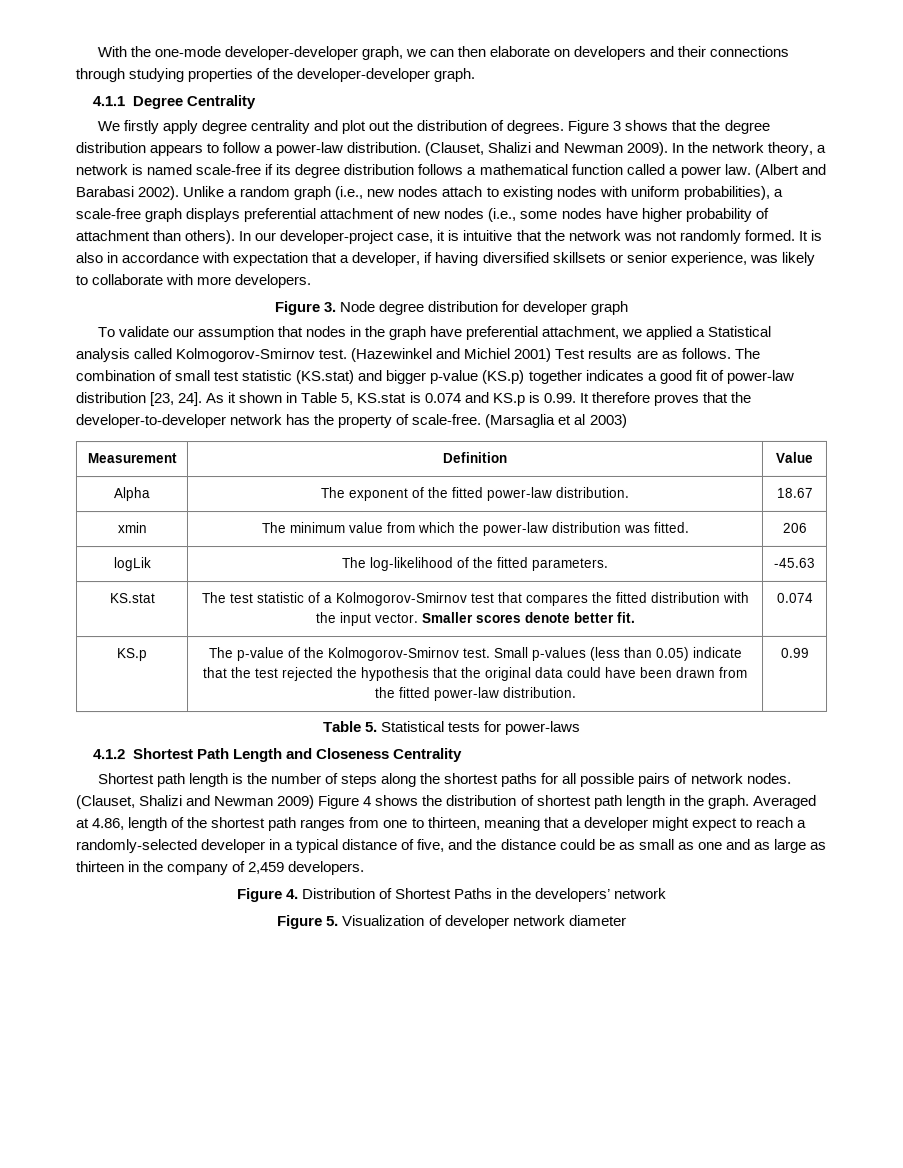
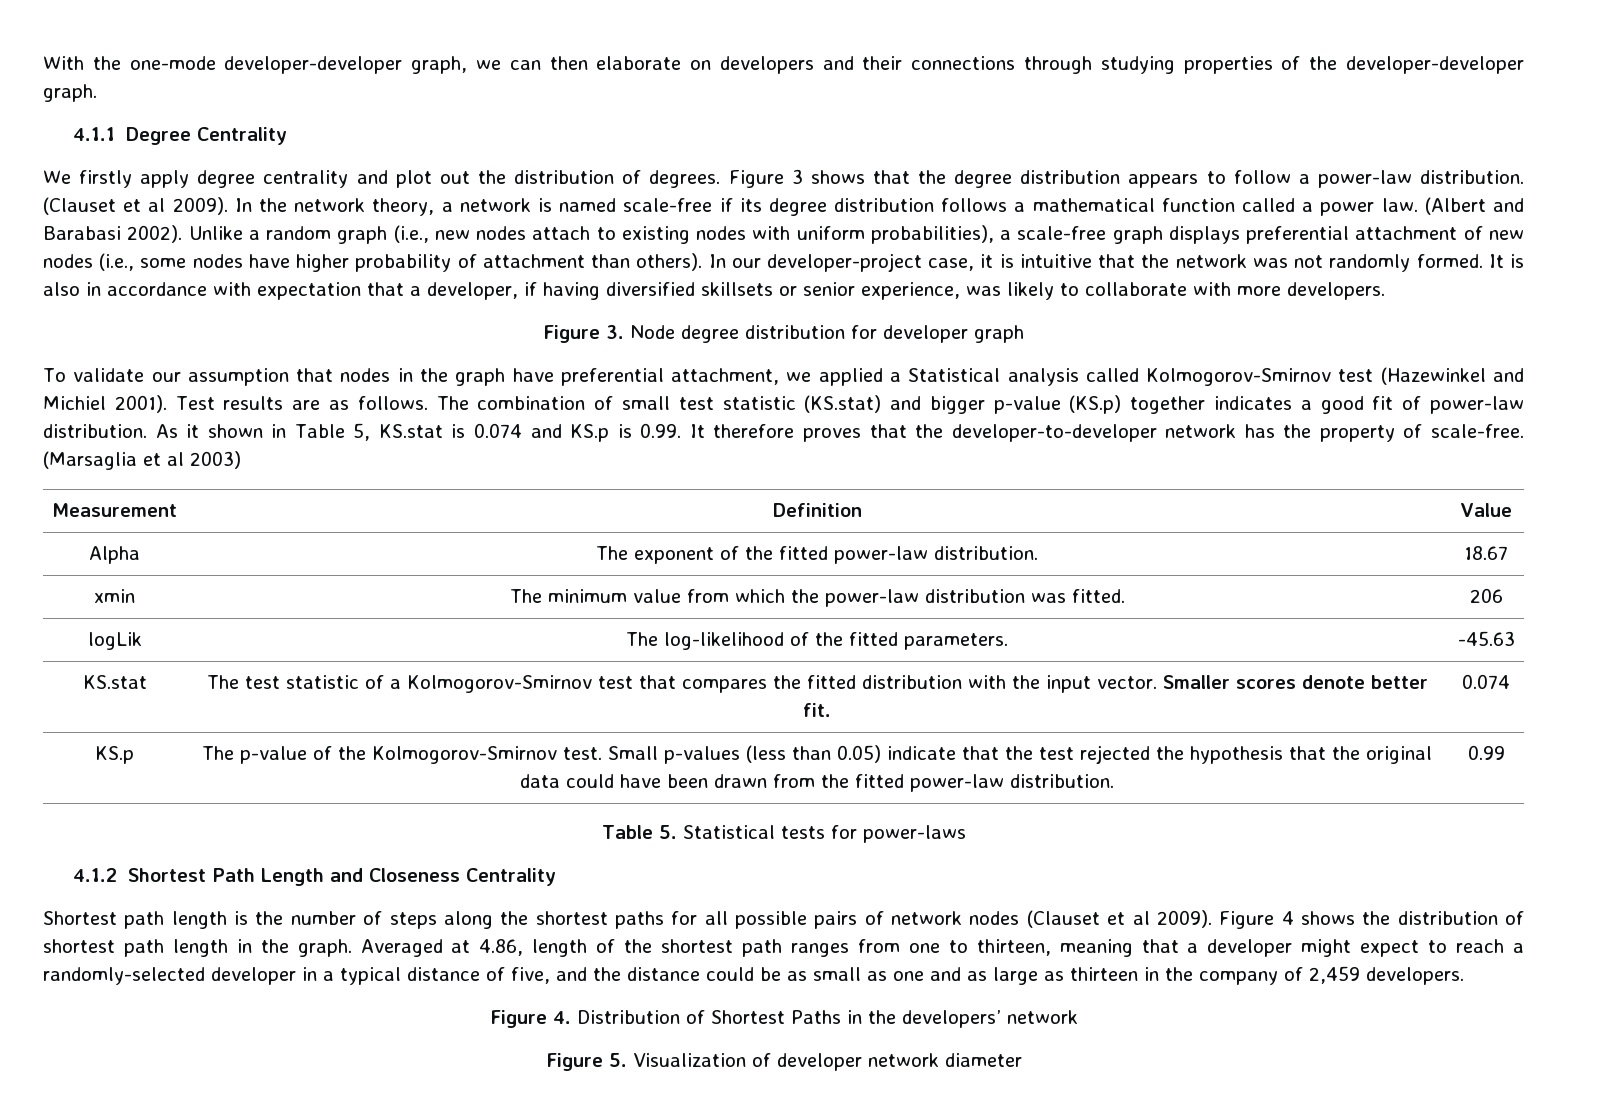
[424,141,623,157] (Clauset, Shalizi and Newman -> [43,197,166,215] (Clauset et al
[318,349,348,360] test. -> [1338,369,1374,382] test
[513,347,552,362] 2001) -> [114,395,167,413] 2001).
[75,392,203,407] distribution [23, 24]. -> [43,424,147,438] distribution.
[746,772,792,784] [76,795,316,810] nodes. (Clauset, Shalizi and Newman 2009) -> [969,910,1212,928] nodes (Clauset et al 2009).

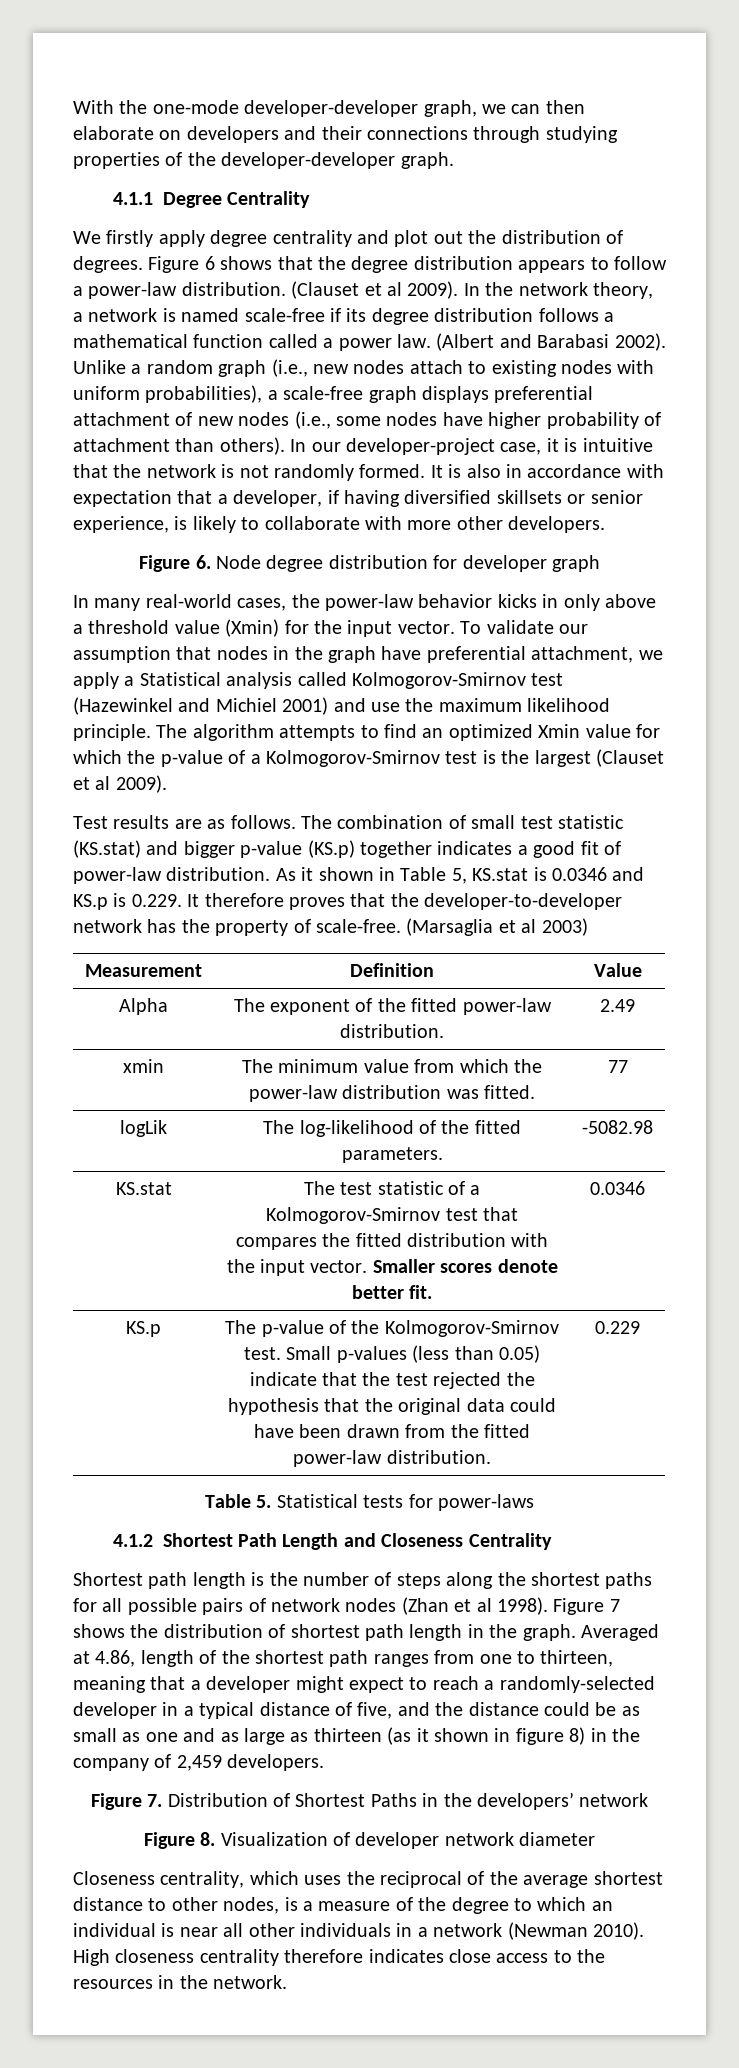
[791,169,803,184] 3 -> [204,256,215,270] 6
[1252,258,1288,268] was -> [221,464,235,478] is
[966,286,1001,296] was -> [174,516,188,530] is
[1287,282,1385,300] [543,325,624,343] developers. // Figure 3. -> [456,516,606,533] [139,555,211,572] other developers. // Figure 6.
(1024, 334) none -> [73,594,656,611] [73,619,455,637] In many real-world cases, the power-law behavior kicks in only above a threshold value (Xmin) for the input vector.
[818,368,883,386] applied -> [73,672,119,689] apply
[114,395,167,413] 2001). -> [282,697,611,715] [73,724,660,741] [73,749,664,767] [73,775,167,793] 2001) and use the maximum likelihood principle. The algorithm attempts to find an optimized Xmin value for which the p-value of a Kolmogorov-Smirnov test is the largest (Clauset et al 2009). //
[474,423,523,438] 0.074 -> [551,867,607,881] 0.0346
[640,423,682,438] 0.99. -> [131,894,182,907] 0.229.
[1464,546,1508,560] 18.67 -> [600,999,635,1012] 2.49
[1469,588,1503,603] 206 -> [607,1060,628,1073] 77
[1457,631,1515,646] -45.63 -> [582,1120,653,1134] -5082.98
[1462,674,1510,689] 0.074 -> [590,1181,645,1195] 0.0346
[1467,745,1505,760] 0.99 -> [595,1321,640,1334] 0.229
[1026,910,1294,929] (Clauset et al 2009). Figure 4 -> [401,1597,620,1615] (Zhan et al 1998). Figure 7
(1138, 974) none -> [387,1727,586,1745] (as it shown in figure 8)
[552,1011,571,1024] 4. -> [147,1794,163,1807] 7.
[608,1053,627,1067] 5. -> [200,1832,216,1846] 8.
(1022, 1060) none -> [73,1871,663,1888] [73,1897,613,1914] [73,1922,644,1940] [73,1949,606,1966] [73,1975,288,1989] // Closeness centrality, which uses the reciprocal of the average shortest distance to other nodes, is a measure of the degree to which an individual is near all other individuals in a network (Newman 2010). High closeness centrality therefore indicates close access to the resources in the network.

